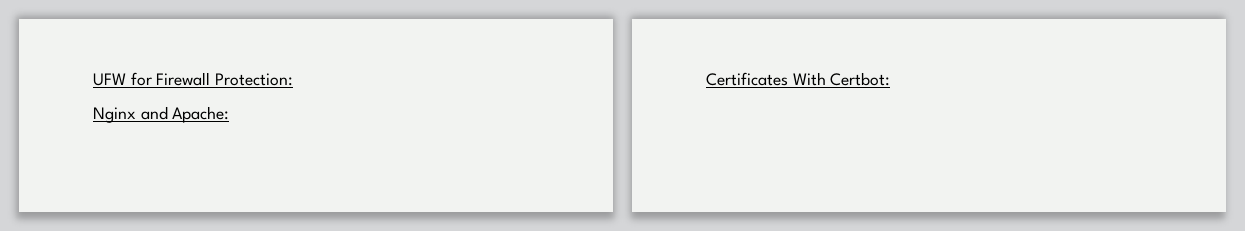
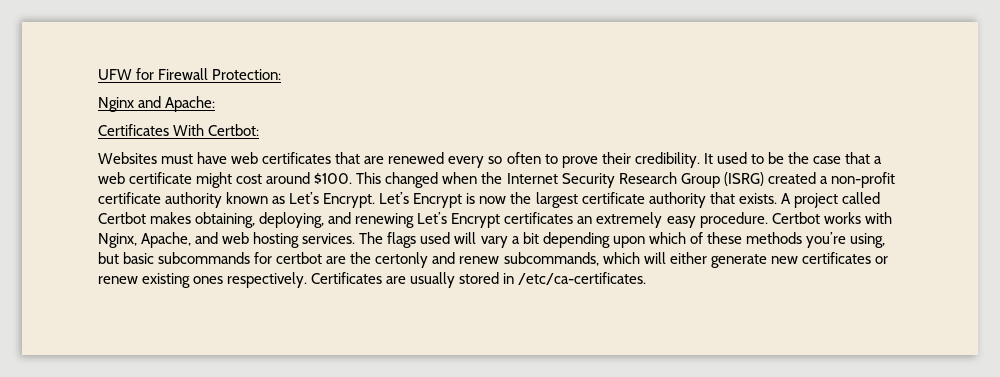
(891, 79) none -> [98,152,883,168] [98,172,895,188] [98,192,880,208] [98,212,892,228] [98,232,885,248] [98,252,888,268] [98,272,647,288] // Websites must have web certificates that are renewed every so often to prove their credibility. It used to be the case that a web certificate might cost around $100. This changed when the Internet Security Research Group (ISRG) created a non-profit certificate authority known as Let’s Encrypt. Let’s Encrypt is now the largest certificate authority that exists. A project called Certbot makes obtaining, deploying, and renewing Let’s Encrypt certificates an extremely easy procedure. Certbot works with Nginx, Apache, and web hosting services. The flags used will vary a bit depending upon which of these methods you’re using, but basic subcommands for certbot are the certonly and renew subcommands, which will either generate new certificates or renew existing ones respectively. Certificates are usually stored in /etc/ca-certificates.

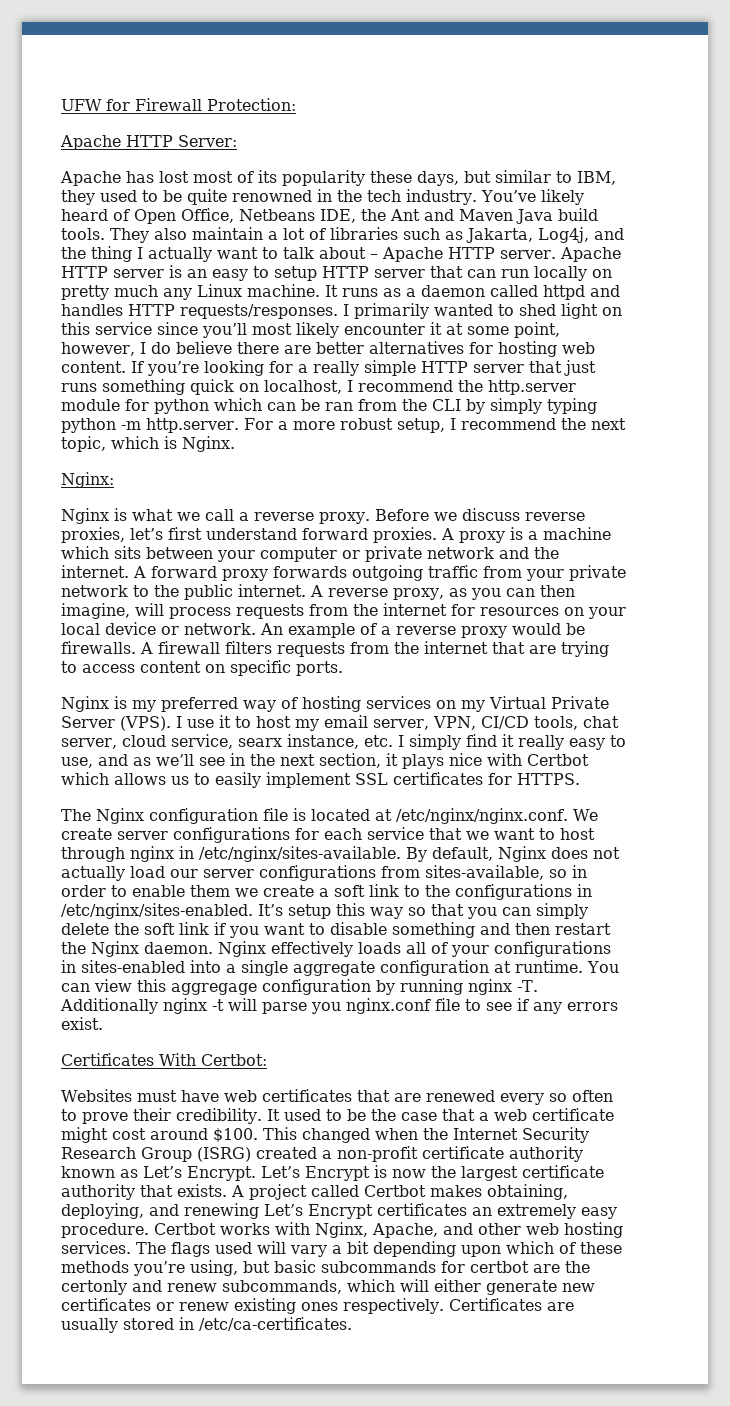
[98,96,216,112] Nginx and Apache: -> [60,135,237,150] [60,170,616,186] [61,189,584,205] [61,208,598,224] [61,227,624,243] [61,246,621,262] [61,265,612,281] [61,284,620,300] [61,303,622,319] [61,322,560,338] [61,341,595,357] [61,360,596,376] [61,379,576,395] [61,398,597,414] [61,418,626,433] [61,436,235,452] [61,472,114,488] [61,508,585,524] [61,527,611,543] [61,546,559,562] [61,565,626,581] [61,584,575,600] [61,603,626,619] [61,622,585,638] [61,641,609,657] [61,660,343,676] [61,696,609,712] [61,715,619,731] [61,734,626,750] [61,753,589,769] [61,772,580,788] [61,808,598,824] [61,827,595,843] [61,846,620,862] [61,865,587,881] [61,884,592,900] [61,903,588,919] [61,922,611,938] [61,941,611,957] [61,960,619,976] [61,979,538,995] [60,998,618,1014] [61,1017,103,1030] Apache HTTP Server: // Apache has lost most of its popularity these days, but similar to IBM, they used to be quite renowned in the tech industry. You’ve likely heard of Open Office, Netbeans IDE, the Ant and Maven Java build tools. They also maintain a lot of libraries such as Jakarta, Log4j, and the thing I actually want to talk about – Apache HTTP server. Apache HTTP server is an easy to setup HTTP server that can run locally on pretty much any Linux machine. It runs as a daemon called httpd and handles HTTP requests/responses. I primarily wanted to shed light on this service since you’ll most likely encounter it at some point, however, I do believe there are better alternatives for hosting web content. If you’re looking for a really simple HTTP server that just runs something quick on localhost, I recommend the http.server module for python which can be ran from the CLI by simply typing python -m http.server. For a more robust setup, I recommend the next topic, which is Nginx. // Nginx: // Nginx is what we call a reverse proxy. Before we discuss reverse proxies, let’s first understand forward proxies. A proxy is a machine which sits between your computer or private network and the internet. A forward proxy forwards outgoing traffic from your private network to the public internet. A reverse proxy, as you can then imagine, will process requests from the internet for resources on your local device or network. An example of a reverse proxy would be firewalls. A firewall filters requests from the internet that are trying to access content on specific ports. // Nginx is my preferred way of hosting services on my Virtual Private Server (VPS). I use it to host my email server, VPN, CI/CD tools, chat server, cloud service, searx instance, etc. I simply find it really easy to use, and as we’ll see in the next section, it plays nice with Certbot which allows us to easily implement SSL certificates for HTTPS. // The Nginx configuration file is located at /etc/nginx/nginx.conf. We create server configurations for each service that we want to host through nginx in /etc/nginx/sites-available. By default, Nginx does not actually load our server configurations from sites-available, so in order to enable them we create a soft link to the configurations in /etc/nginx/sites-enabled. It’s setup this way so that you can simply delete the soft link if you want to disable something and then restart the Nginx daemon. Nginx effectively loads all of your configurations in sites-enabled into a single aggregate configuration at runtime. You can view this aggregage configuration by running nginx -T. Additionally nginx -t will parse you nginx.conf file to see if any errors exist.
(219, 238) none -> [478,1223,521,1235] other

